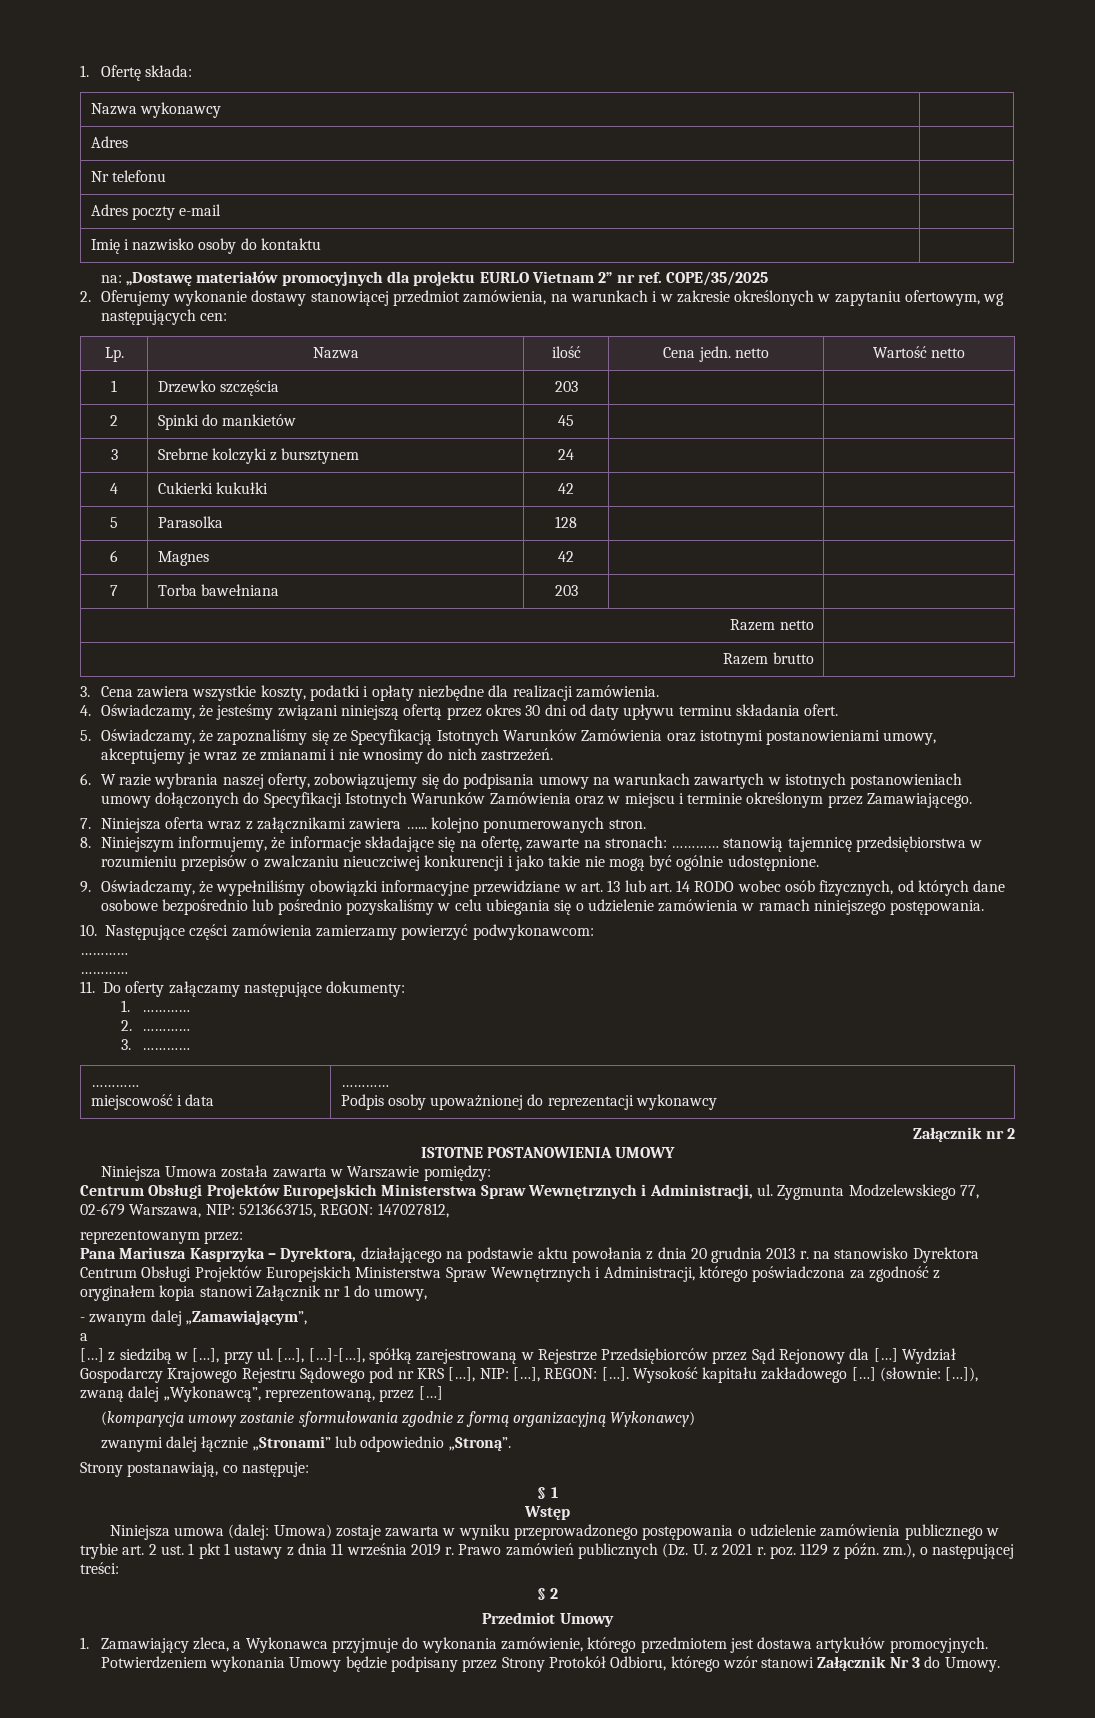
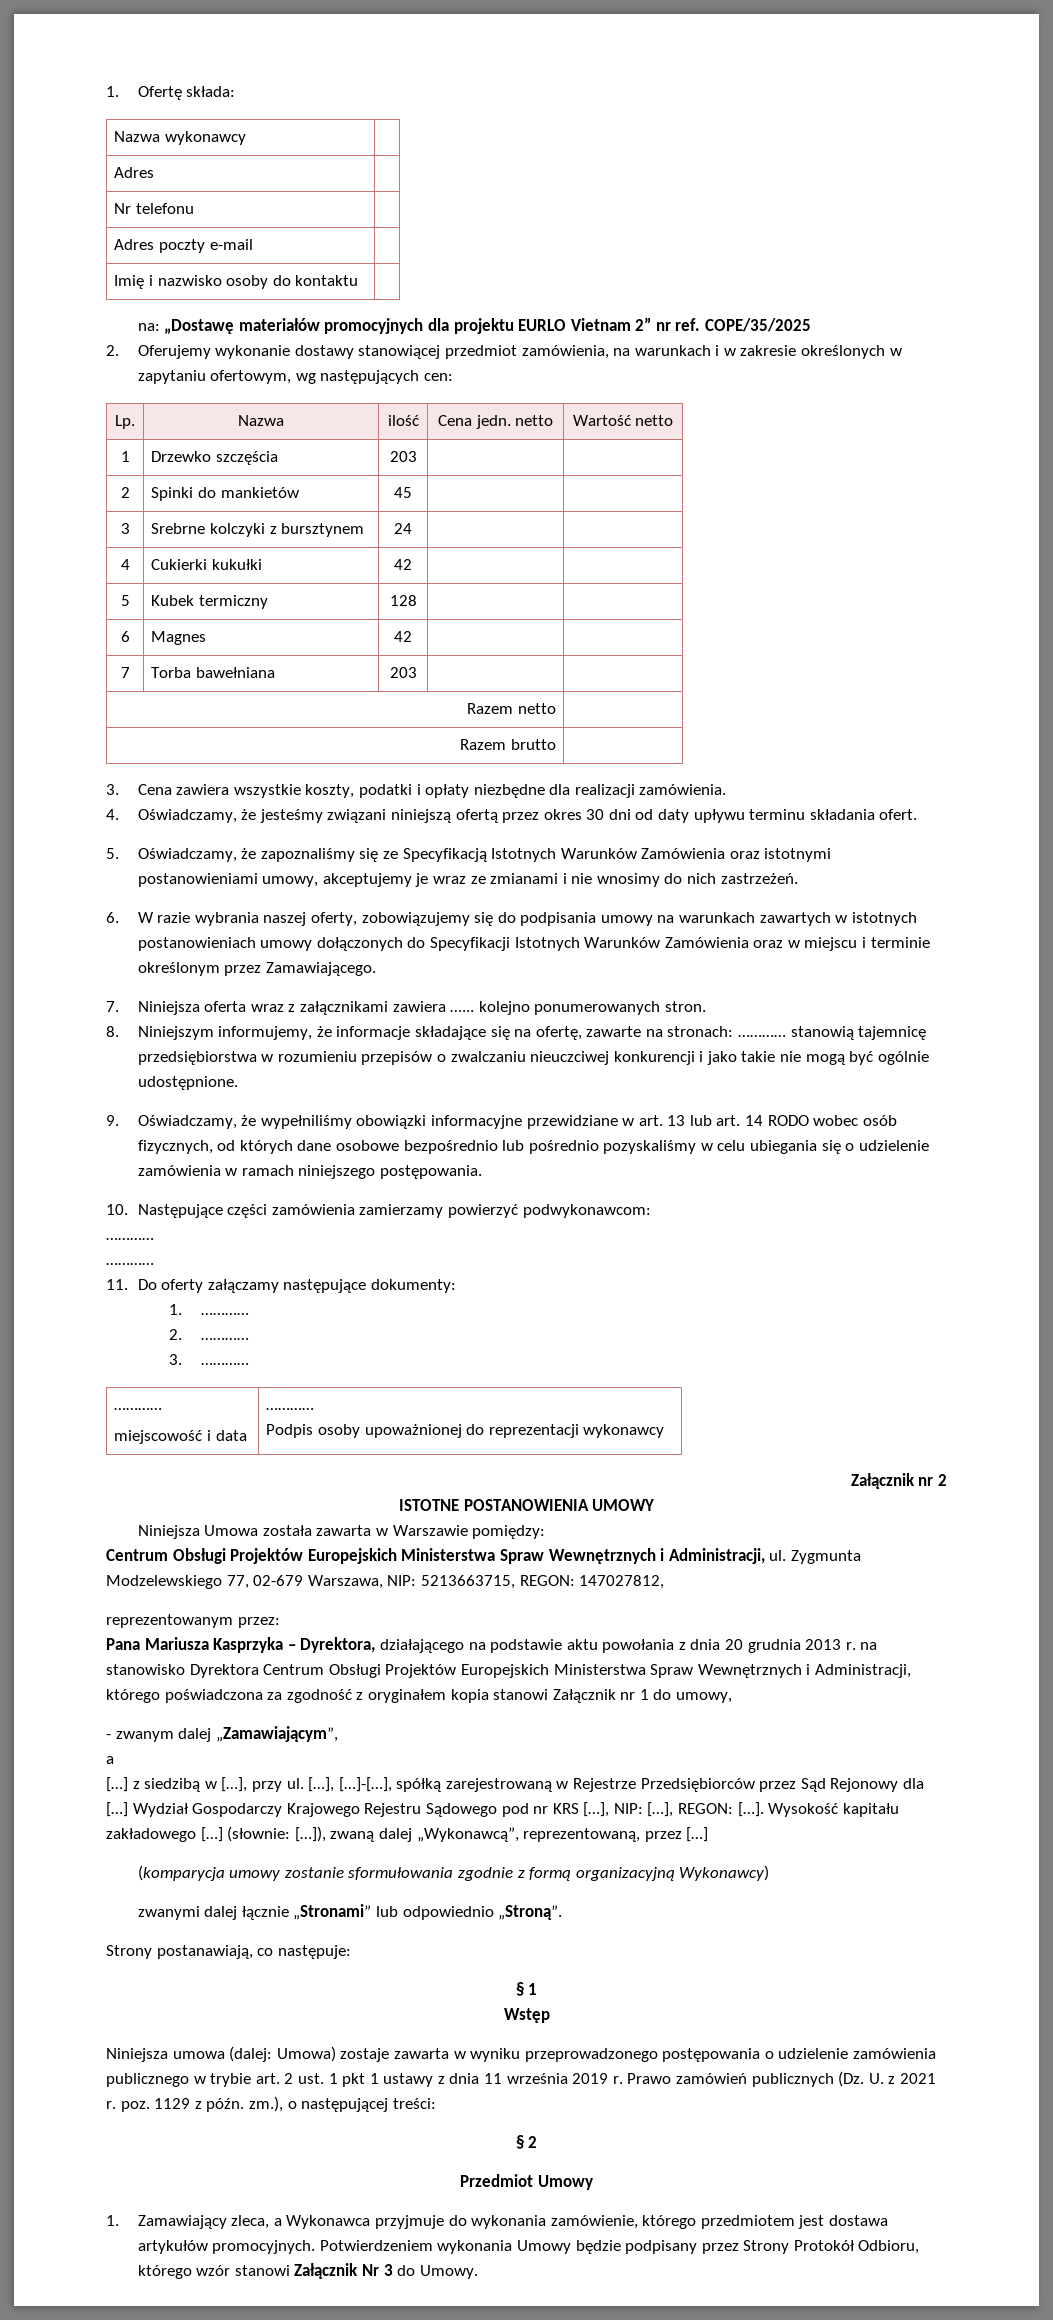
[157,516,223,528] Parasolka -> [151,595,269,609] Kubek termiczny

